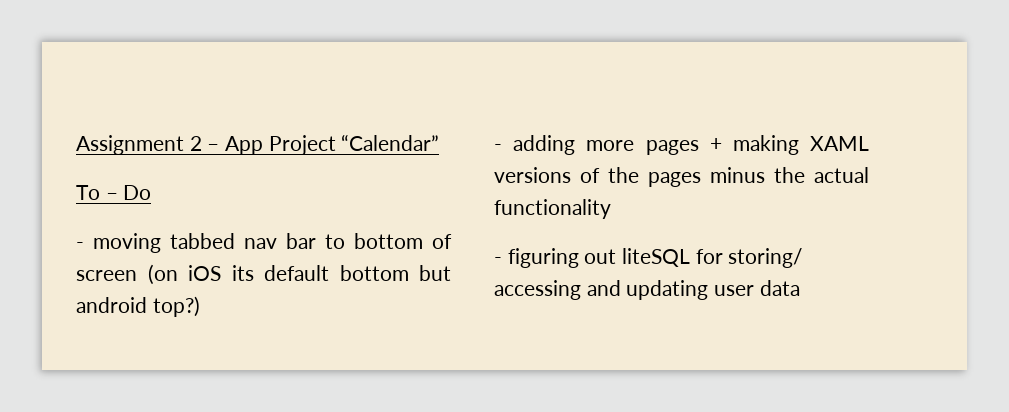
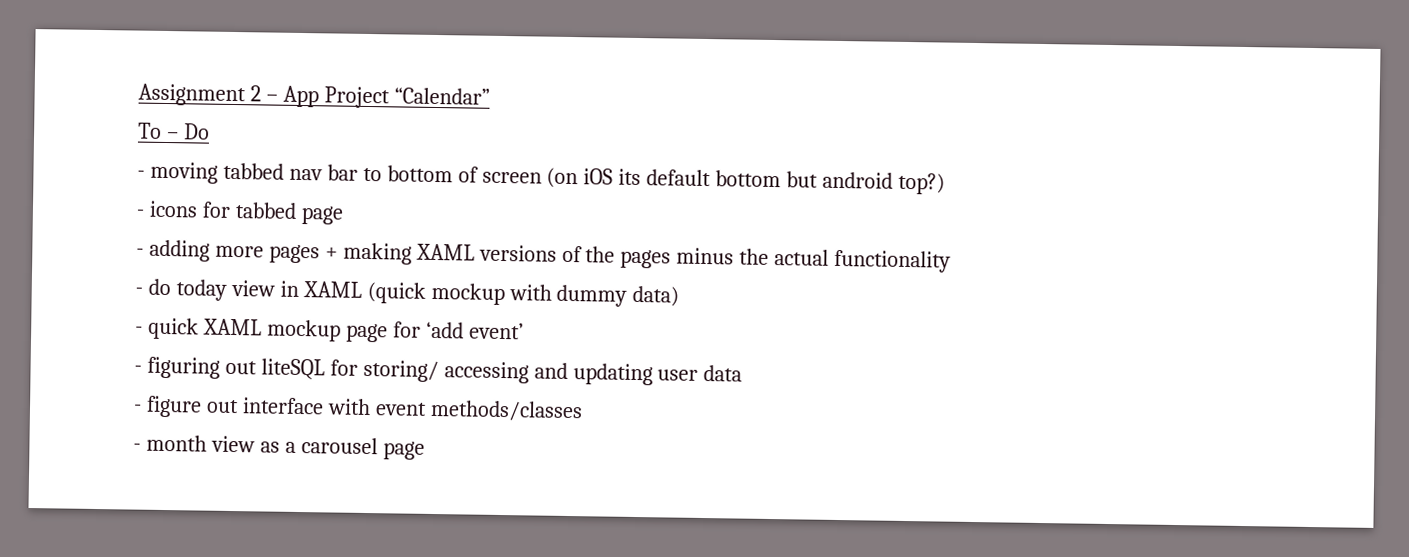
(200, 306) none -> [136,200,344,225] // - icons for tabbed page
(611, 209) none -> [135,278,680,307] [135,317,524,343] // - do today view in XAML (quick mockup with dummy data) // - quick XAML mockup page for ‘add event’
(800, 288) none -> [133,395,583,422] [133,434,425,460] // - figure out interface with event methods/classes // - month view as a carousel page

